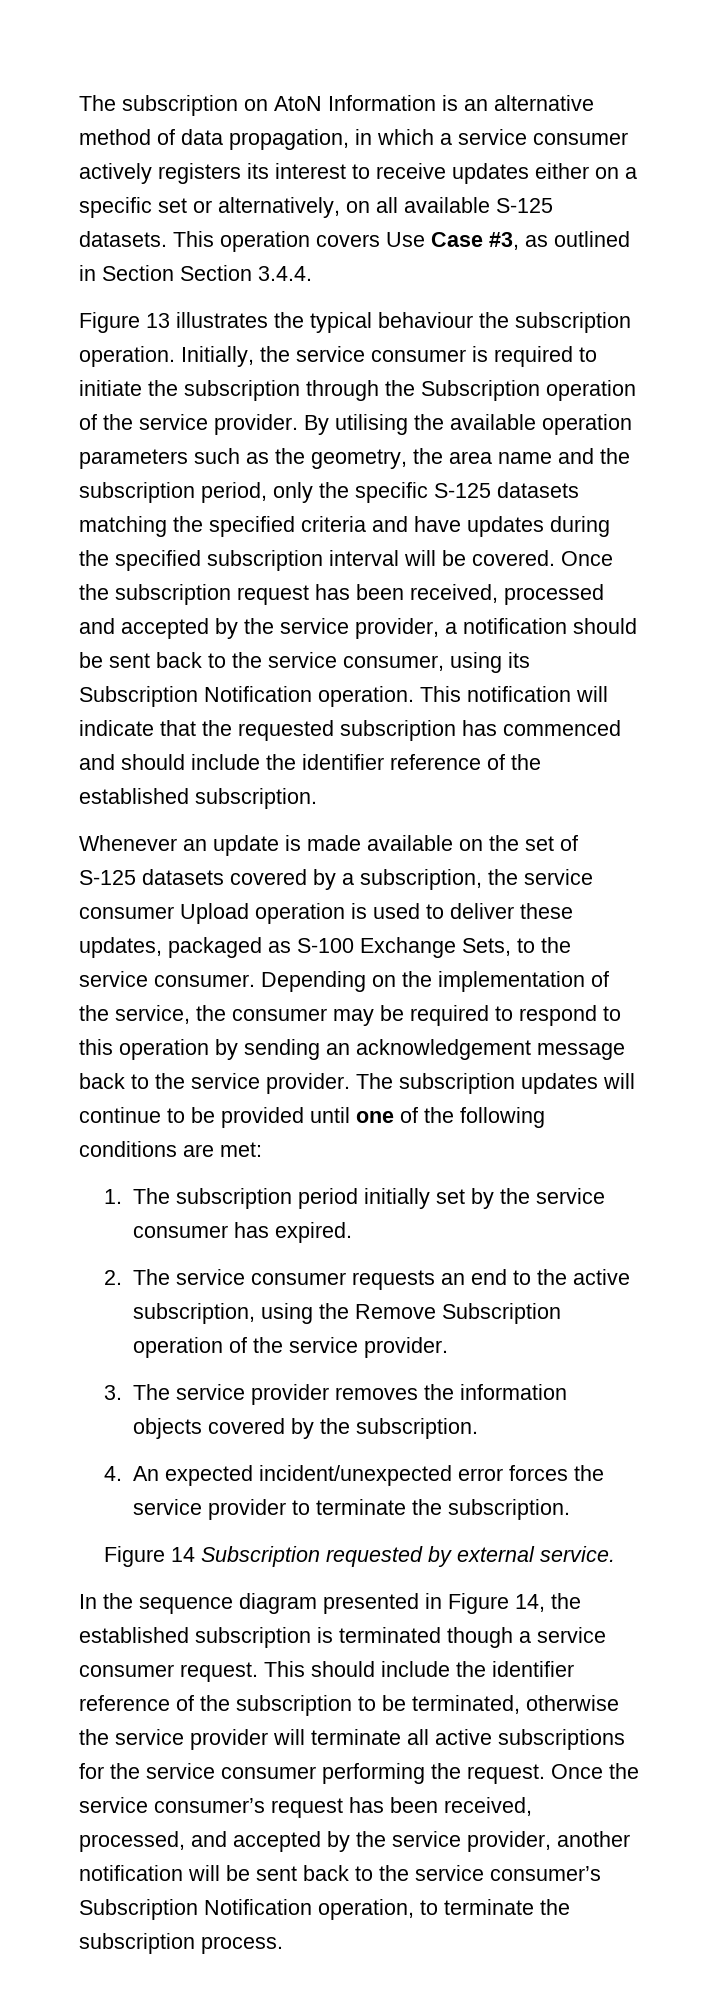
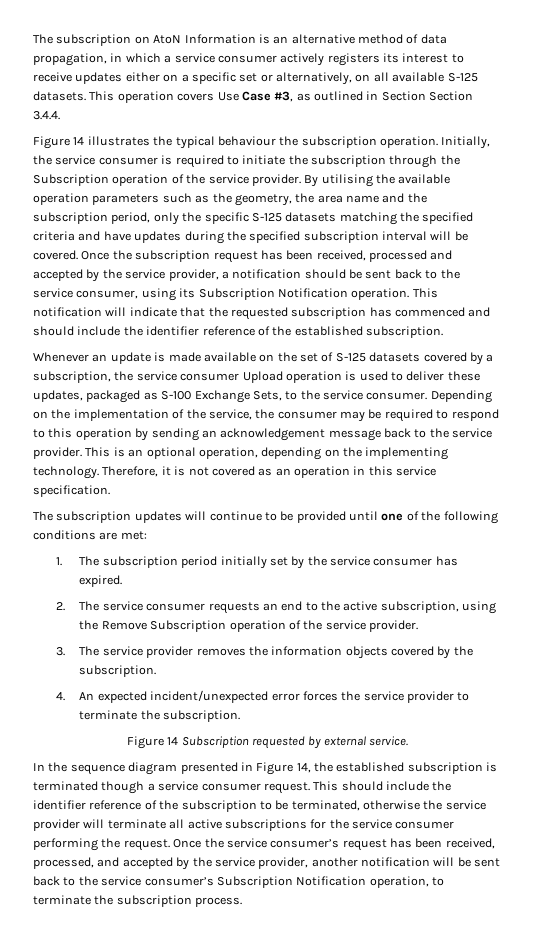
[146,313,170,328] 13 -> [73,137,85,145] 14
(350, 1083) none -> [85,447,449,460] [33,466,437,479] [33,485,110,497] This is an optional operation, depending on the implementing technology. Therefore, it is not covered as an operation in this service specification. //

